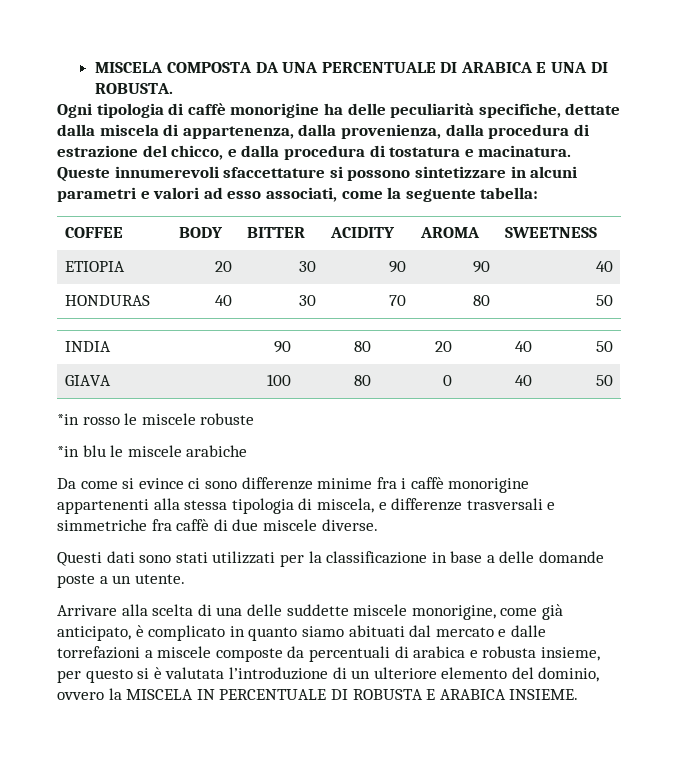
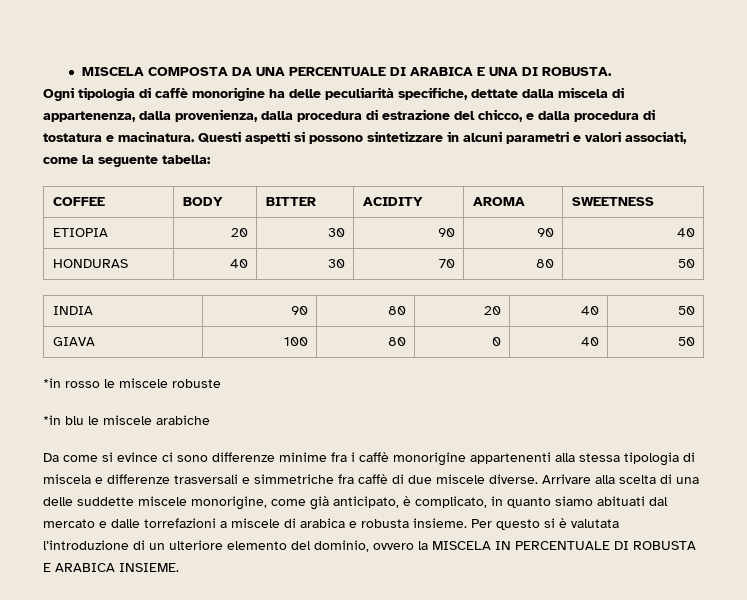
[57,166,326,182] Queste innumerevoli sfaccettature -> [198,131,290,144] Questi aspetti
[203,187,262,199] ad esso -> (621, 136) none
[316,498,374,513] miscela, -> [43,474,91,484] miscela
[57,551,605,567] [57,574,185,588] // Questi dati sono stati utilizzati per la classificazione in base a delle domande poste a un utente. // -> (538, 479) none
[148,625,226,641] complicato -> [415,496,487,508] complicato,
[215,646,390,662] composte da percentuali -> (280, 523) none
[540,647,600,661] [57,670,81,683] insieme, per -> [413,518,492,528] insieme. Per

